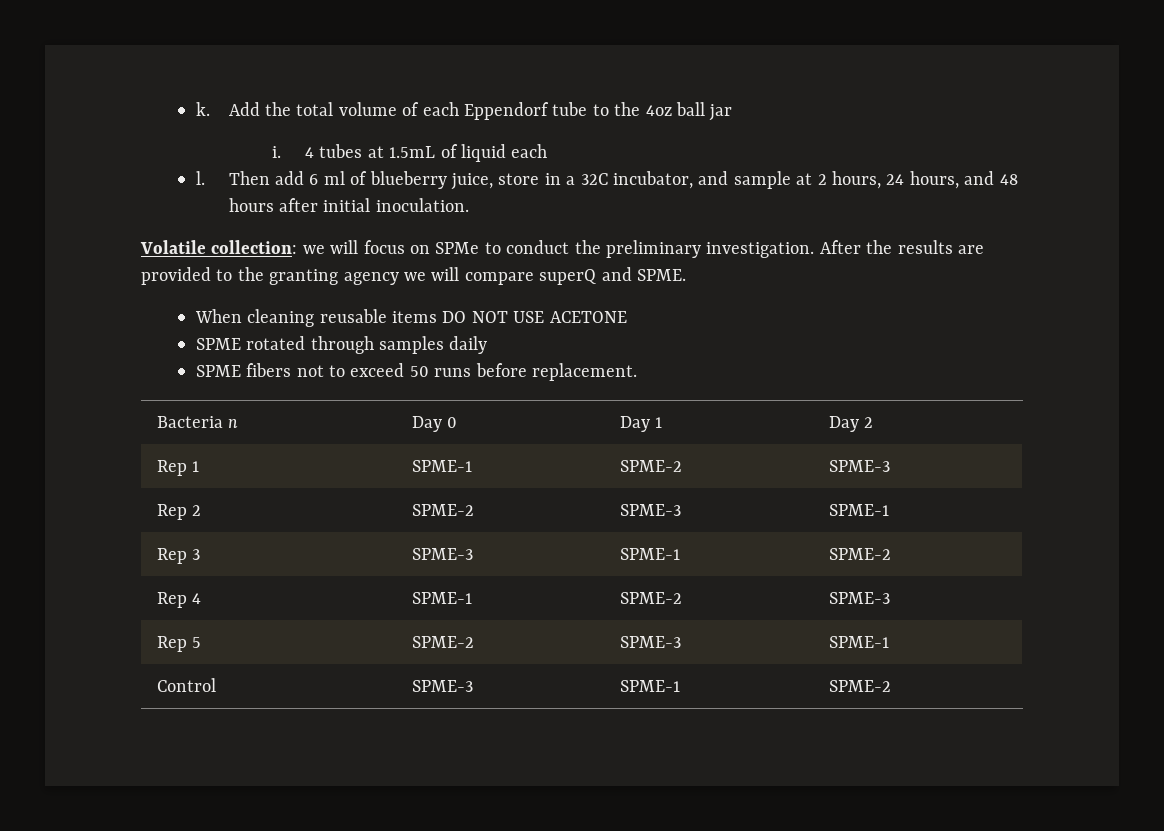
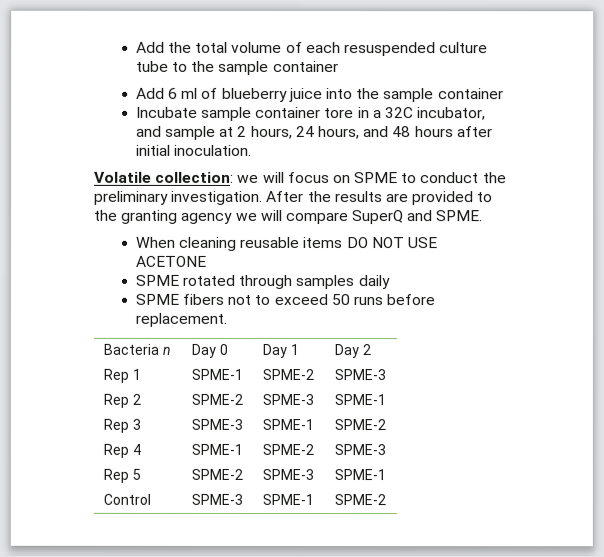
[195,102,210,116] k. -> (135, 47) none
[463,102,549,120] Eppendorf -> [344,42,489,57] resuspended culture
[645,102,733,121] [272,144,548,162] [195,171,540,190] 4oz ball jar // i. 4 tubes at 1.5mL of liquid each // l. Then add 6 ml of blueberry juice, store -> [218,60,339,75] [135,87,504,103] [135,106,355,121] sample container // Add 6 ml of blueberry juice into the sample container // Incubate sample container tore
[435,242,480,254] SPMe -> [354,172,399,184] SPME
[539,269,597,285] superQ -> [352,210,405,225] SuperQ

